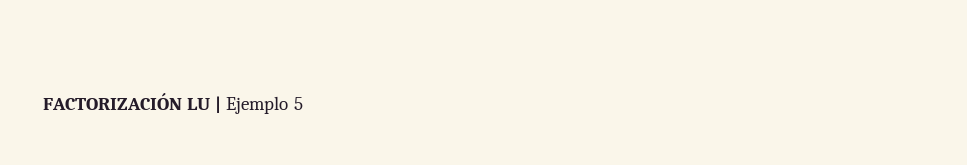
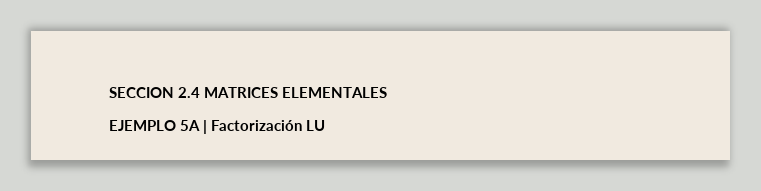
[43,93,303,114] FACTORIZACIÓN LU | Ejemplo 5 -> [109,87,387,98] [109,120,325,134] SECCION 2.4 MATRICES ELEMENTALES // EJEMPLO 5A | Factorización LU

